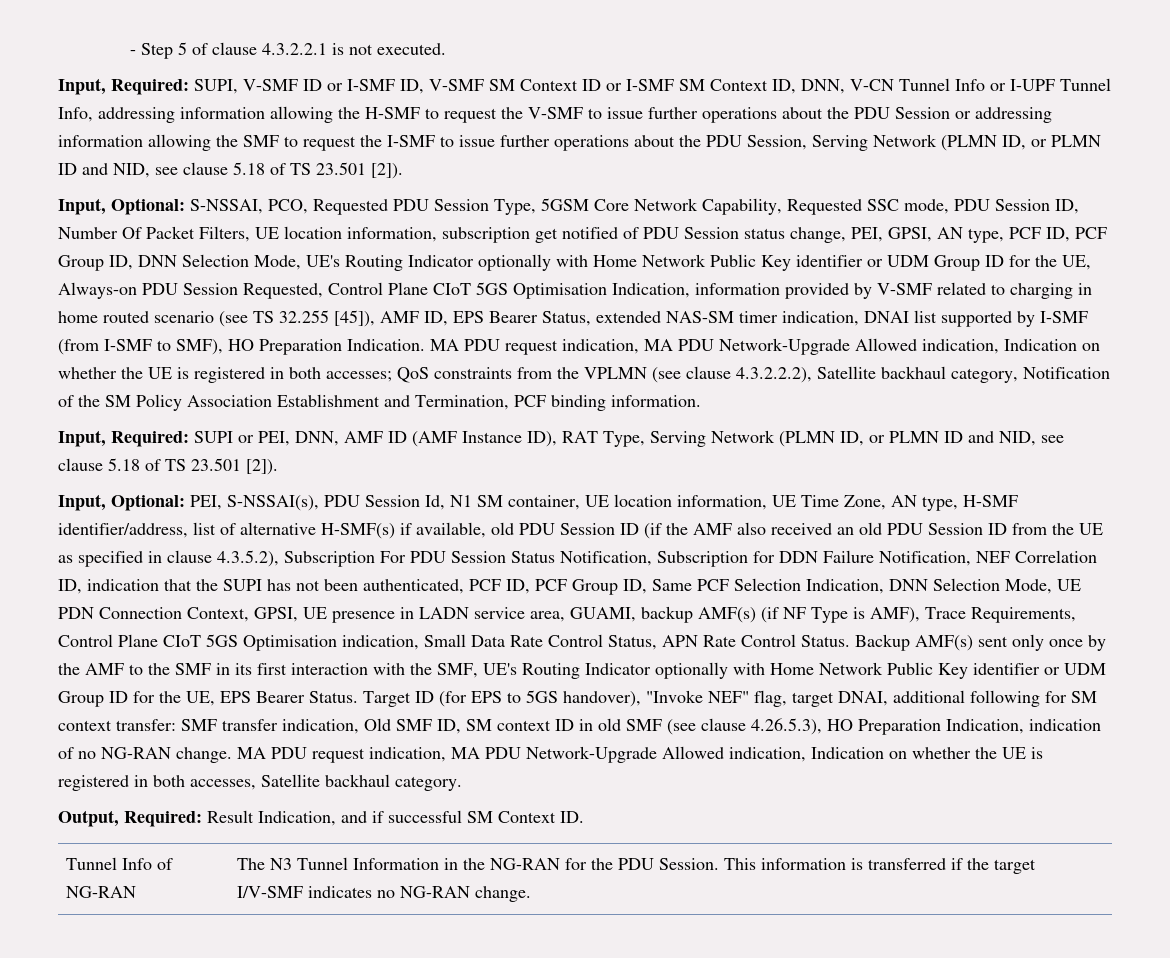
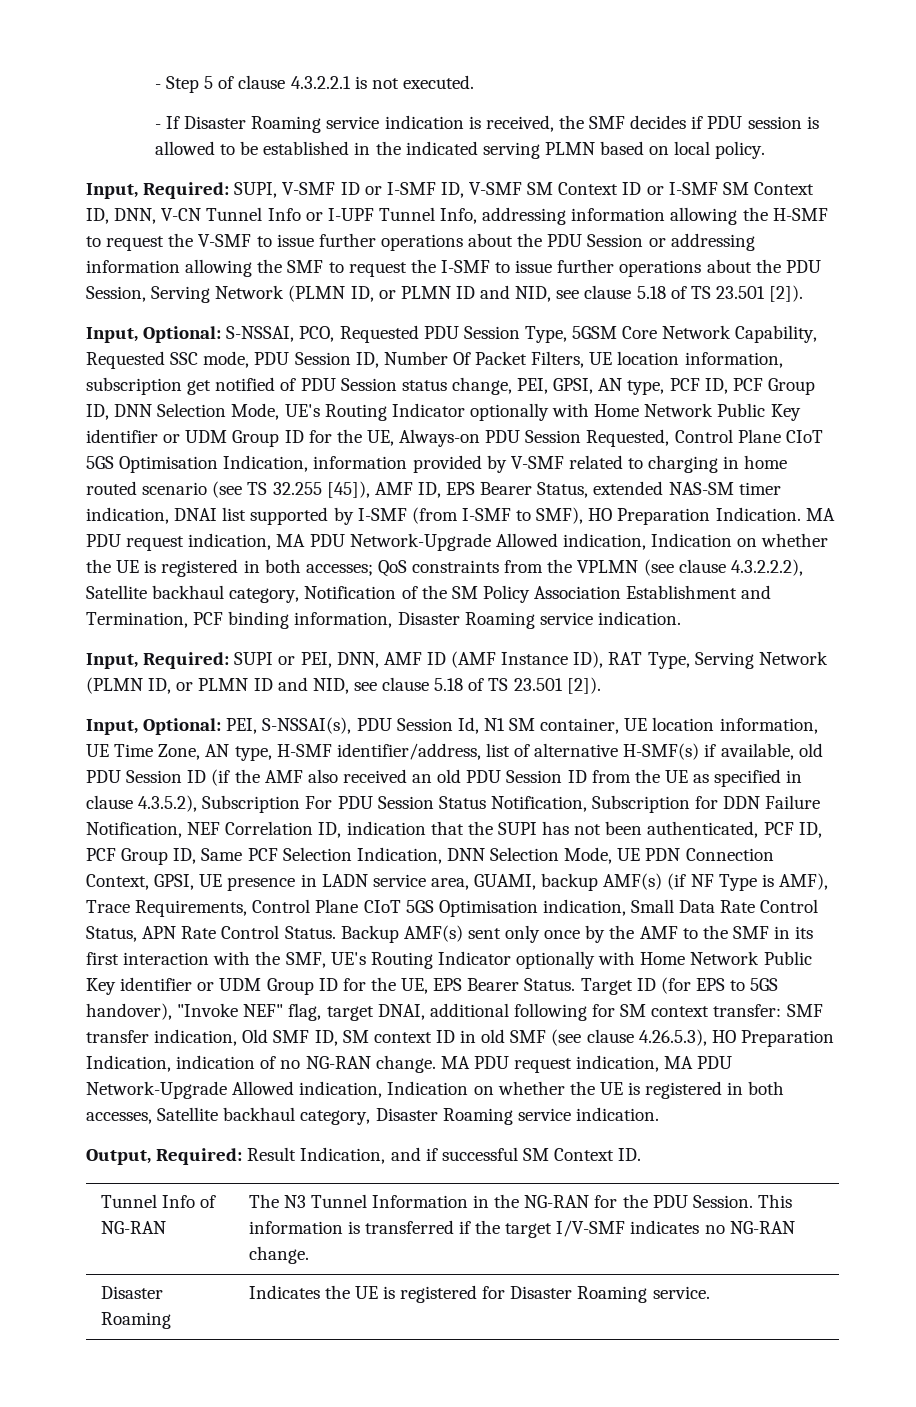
(446, 49) none -> [154,115,819,133] [154,141,766,159] // - If Disaster Roaming service indication is received, the SMF decides if PDU session is allowed to be established in the indicated serving PLMN based on local policy.
[611,395,701,407] information. -> [294,611,681,629] information, Disaster Roaming service indication.
[395,776,462,791] category. -> [300,1107,659,1125] category, Disaster Roaming service indication.
(532, 894) none -> [100,1286,163,1299] [100,1312,171,1329] [248,1285,710,1303] // Disaster Roaming | Indicates the UE is registered for Disaster Roaming service.

